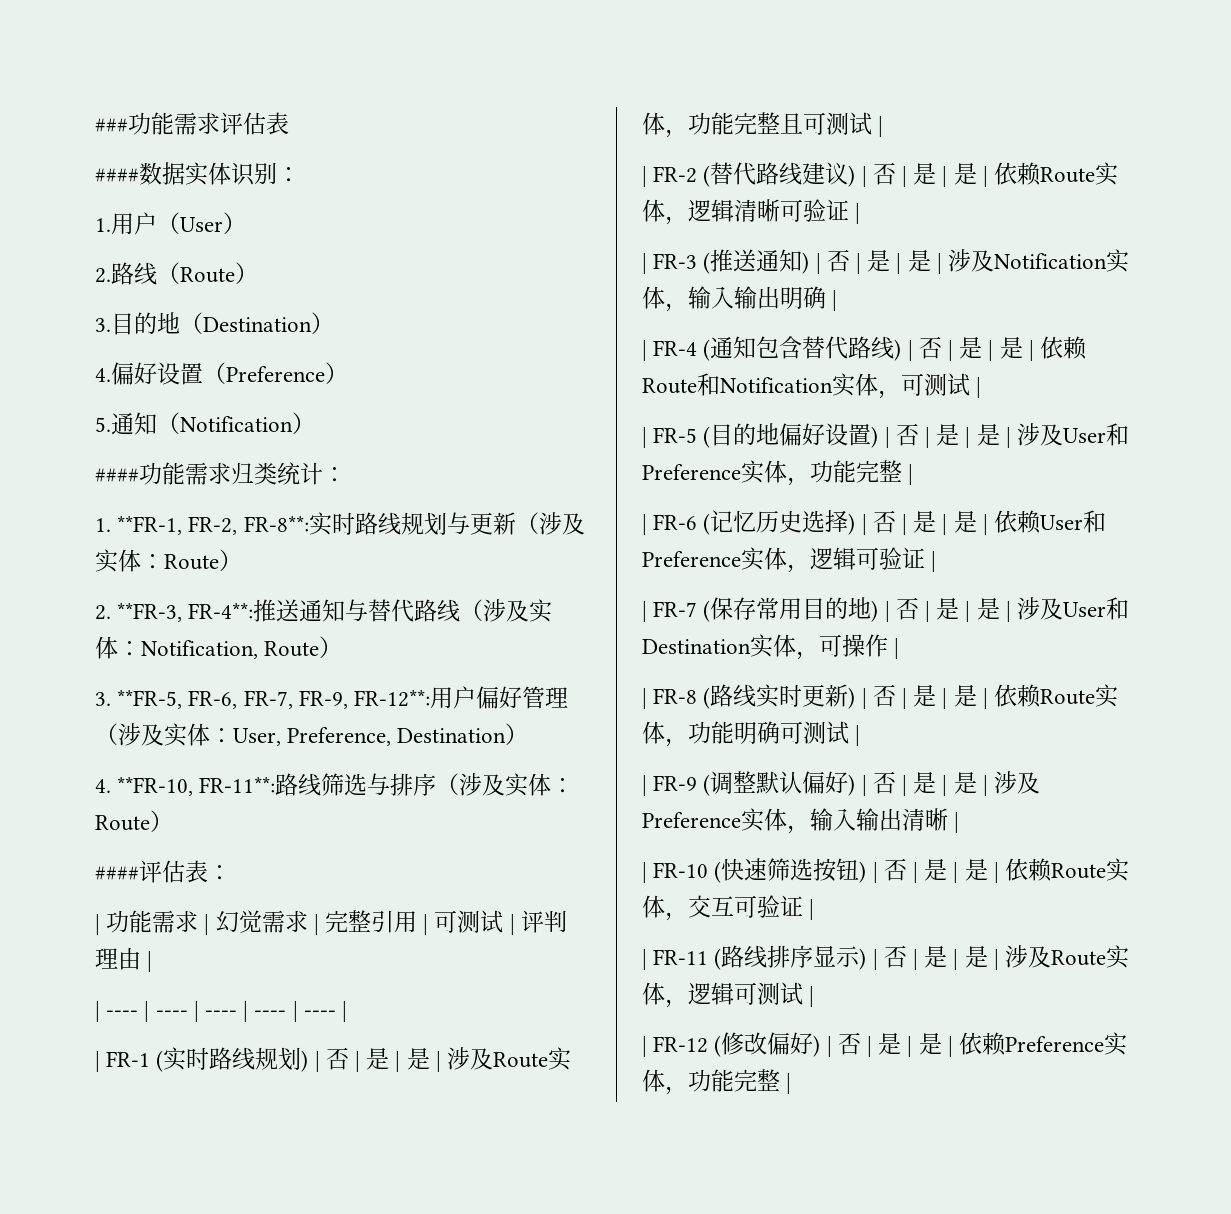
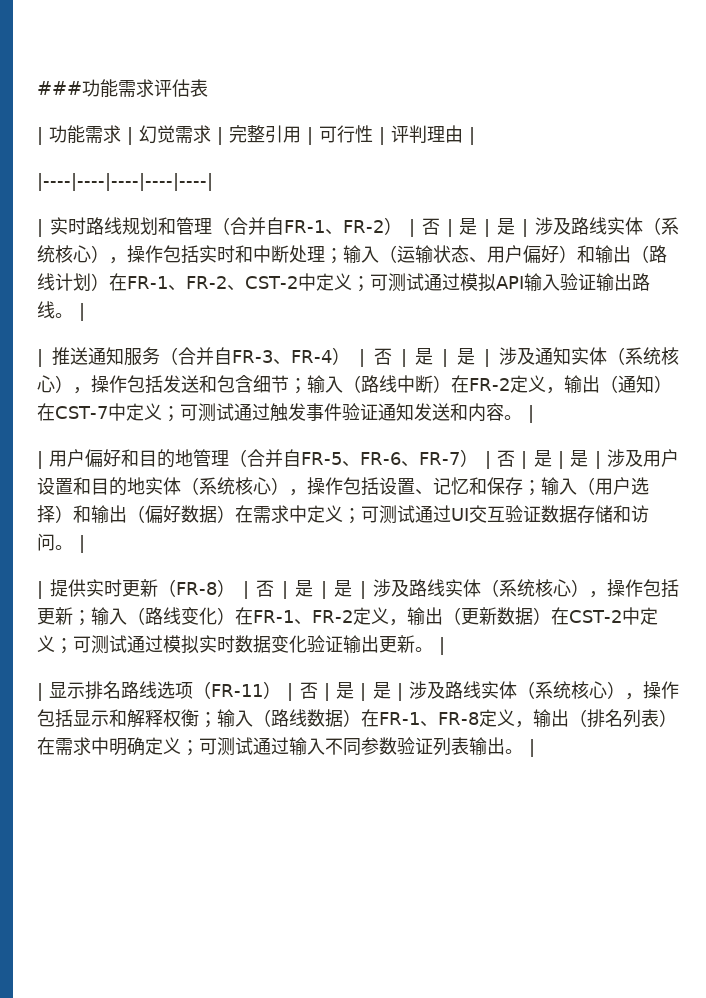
[95,162,300,186] [95,212,246,235] [95,262,258,285] [95,312,334,335] [95,362,348,385] [95,412,315,435] [95,462,346,485] [95,512,585,536] [95,549,242,573] [95,599,553,623] [95,636,343,659] [95,686,569,709] [95,723,529,747] [95,773,575,797] [95,810,173,832] [95,860,231,883] // ####数据实体识别： // 1.用户（User） // 2.路线（Route） // 3.目的地（Destination） // 4.偏好设置（Preference） // 5.通知（Notification） // ####功能需求归类统计： // 1. **FR-1, FR-2, FR-8**:实时路线规划与更新（涉及实体：Route） // 2. **FR-3, FR-4**:推送通知与替代路线（涉及实体：Notification, Route） // 3. **FR-5, FR-6, FR-7, FR-9, FR-12**:用户偏好管理（涉及实体：User, Preference, Destination） // 4. **FR-10, FR-11**:路线筛选与排序（涉及实体：Route） // ####评估表： -> (208, 88) none
[457,910,504,933] 测试 -> [337,125,373,143] 行性
[95,1001,348,1022] [95,1047,572,1072] [642,112,884,138] [642,162,1119,187] [642,199,861,225] [642,249,1130,274] [642,286,838,312] [642,336,1088,361] [642,373,982,399] [642,423,1130,448] [642,460,914,486] [642,510,1107,535] [642,547,937,573] [642,597,1130,622] [642,634,900,660] [642,684,1119,709] [642,721,861,747] [642,771,1041,796] [642,808,960,834] [642,858,1130,883] [642,895,815,921] [642,945,1130,970] [642,982,815,1008] [642,1032,1128,1057] [642,1069,780,1095] | ---- | ---- | ---- | ---- | ---- | // | FR-1 (实时路线规划) | 否 | 是 | 是 | 涉及Route实体，功能完整且可测试 | // | FR-2 (替代路线建议) | 否 | 是 | 是 | 依赖Route实体，逻辑清晰可验证 | // | FR-3 (推送通知) | 否 | 是 | 是 | 涉及Notification实体，输入输出明确 | // | FR-4 (通知包含替代路线) | 否 | 是 | 是 | 依赖Route和Notification实体，可测试 | // | FR-5 (目的地偏好设置) | 否 | 是 | 是 | 涉及User和Preference实体，功能完整 | // | FR-6 (记忆历史选择) | 否 | 是 | 是 | 依赖User和Preference实体，逻辑可验证 | // | FR-7 (保存常用目的地) | 否 | 是 | 是 | 涉及User和Destination实体，可操作 | // | FR-8 (路线实时更新) | 否 | 是 | 是 | 依赖Route实体，功能明确可测试 | // | FR-9 (调整默认偏好) | 否 | 是 | 是 | 涉及Preference实体，输入输出清晰 | // | FR-10 (快速筛选按钮) | 否 | 是 | 是 | 依赖Route实体，交互可验证 | // | FR-11 (路线排序显示) | 否 | 是 | 是 | 涉及Route实体，逻辑可测试 | // | FR-12 (修改偏好) | 否 | 是 | 是 | 依赖Preference实体，功能完整 -> [37,173,213,191] [37,217,679,237] [37,245,667,264] [37,273,650,292] [37,301,85,321] [37,347,679,367] [37,375,672,394] [37,403,534,423] [37,449,679,469] [37,477,649,496] [37,505,649,524] [37,533,85,553] [37,579,679,599] [37,607,658,626] [37,635,445,655] [37,681,679,701] [37,709,677,728] [37,737,523,756] |----|----|----|----|----| // | 实时路线规划和管理（合并自FR-1、FR-2） | 否 | 是 | 是 | 涉及路线实体（系统核心），操作包括实时和中断处理；输入（运输状态、用户偏好）和输出（路线计划）在FR-1、FR-2、CST-2中定义；可测试通过模拟API输入验证输出路线。 | // | 推送通知服务（合并自FR-3、FR-4） | 否 | 是 | 是 | 涉及通知实体（系统核心），操作包括发送和包含细节；输入（路线中断）在FR-2定义，输出（通知）在CST-7中定义；可测试通过触发事件验证通知发送和内容。 | // | 用户偏好和目的地管理（合并自FR-5、FR-6、FR-7） | 否 | 是 | 是 | 涉及用户设置和目的地实体（系统核心），操作包括设置、记忆和保存；输入（用户选择）和输出（偏好数据）在需求中定义；可测试通过UI交互验证数据存储和访问。 | // | 提供实时更新（FR-8） | 否 | 是 | 是 | 涉及路线实体（系统核心），操作包括更新；输入（路线变化）在FR-1、FR-2定义，输出（更新数据）在CST-2中定义；可测试通过模拟实时数据变化验证输出更新。 | // | 显示排名路线选项（FR-11） | 否 | 是 | 是 | 涉及路线实体（系统核心），操作包括显示和解释权衡；输入（路线数据）在FR-1、FR-8定义，输出（排名列表）在需求中明确定义；可测试通过输入不同参数验证列表输出。

